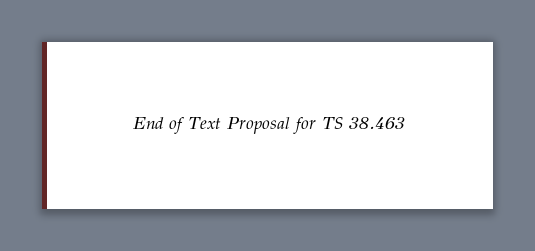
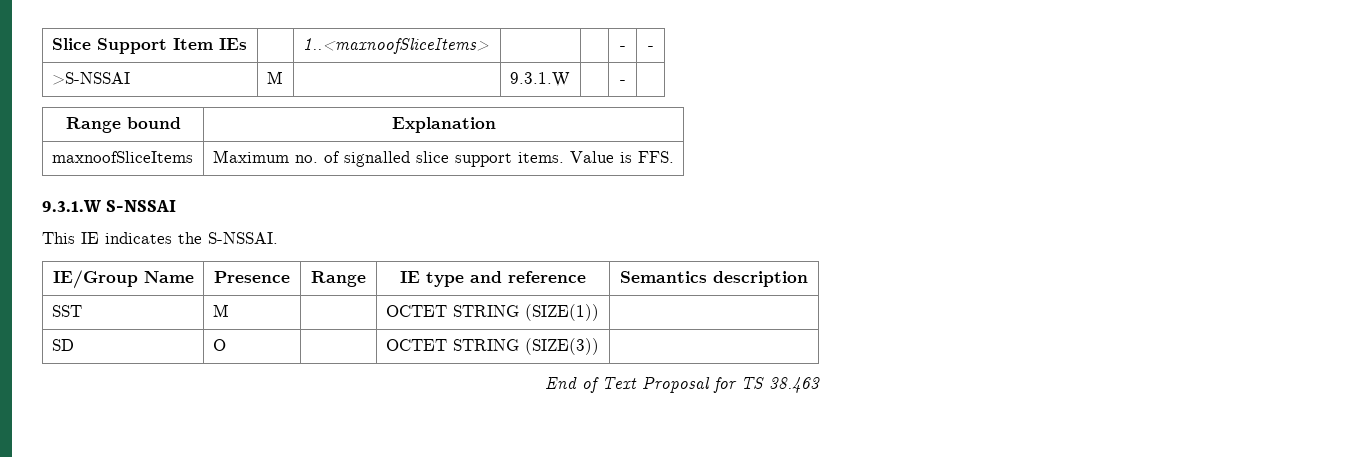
(133, 123) none -> [51,38,247,54] [302,38,489,54] [619,46,626,50] [647,46,654,50] [51,72,130,85] [266,71,283,84] [509,72,570,87] [619,80,626,84] [65,117,181,133] [391,117,496,133] [51,151,193,163] [212,150,674,167] [42,200,177,212] [42,232,278,244] [52,270,194,289] [214,271,290,283] [311,271,366,287] [400,271,586,287] [620,271,808,287] [51,305,82,317] [212,304,229,317] [385,304,599,321] [51,339,74,351] [212,339,226,351] [385,338,599,355] Slice Support Item IEs | | 1..<maxnoofSliceItems> | | | - | - // >S-NSSAI | M | | 9.3.1.W | | - | // Range bound | Explanation // maxnoofSliceItems | Maximum no. of signalled slice support items. Value is FFS. // 9.3.1.W S-NSSAI // This IE indicates the S-NSSAI. // IE/Group Name | Presence | Range | IE type and reference | Semantics description // SST | M | | OCTET STRING (SIZE(1)) | // SD | O | | OCTET STRING (SIZE(3)) | //

